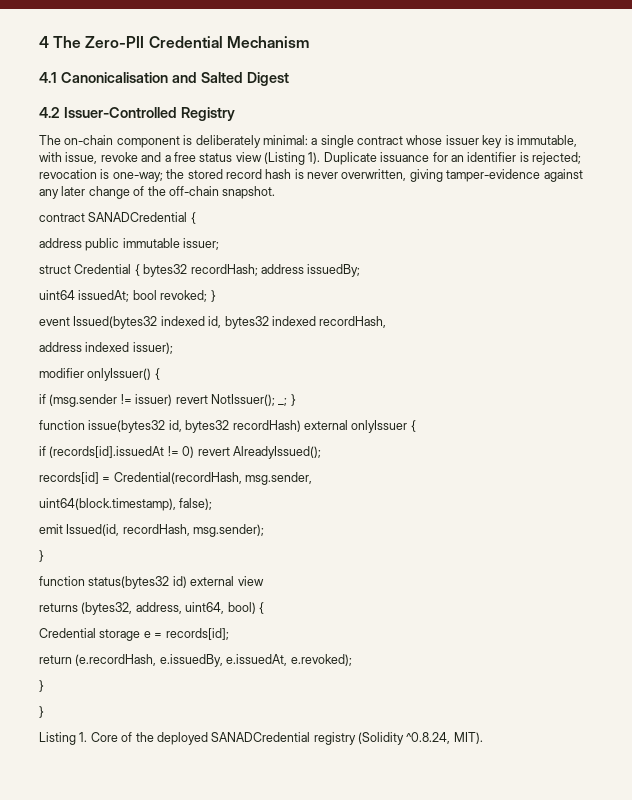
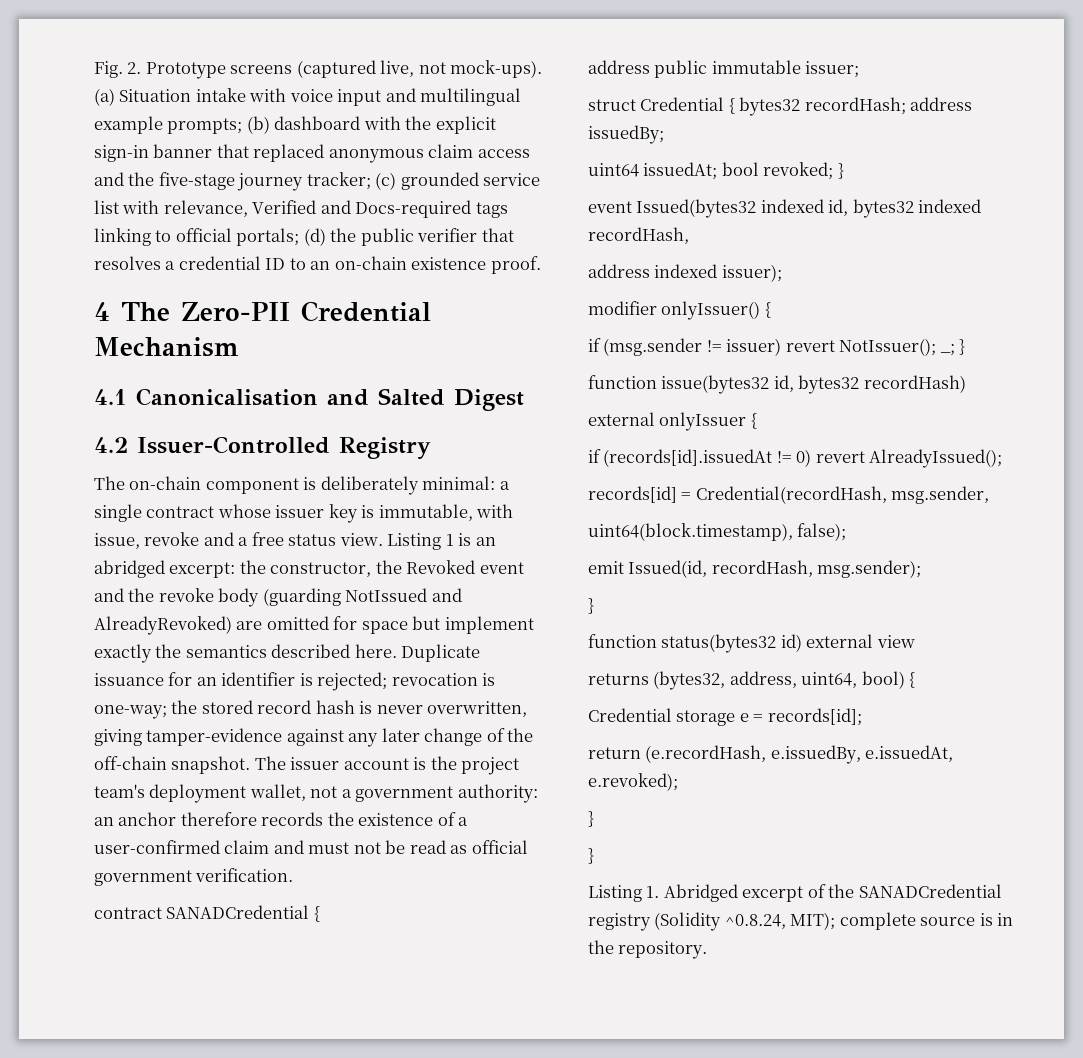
(39, 42) none -> [94,60,543,79] [94,88,522,106] [94,116,496,134] [94,144,530,163] [94,172,541,191] [94,200,508,218] [94,228,514,246] [94,256,541,274] Fig. 2. Prototype screens (captured live, not mock-ups). (a) Situation intake with voice input and multilingual example prompts; (b) dashboard with the explicit sign-in banner that replaced anonymous claim access and the five-stage journey tracker; (c) grounded service list with relevance, Verified and Docs-required tags linking to official portals; (d) the public verifier that resolves a credential ID to an on-chain existence proof. //
[235,152,321,165] view (Listing 1). -> [339,533,496,550] [94,560,524,578] [94,588,462,607] [94,616,534,635] [94,644,397,663] view. Listing 1 is an abridged excerpt: the constructor, the Revoked event and the revoke body (guarding NotIssued and AlreadyRevoked) are omitted for space but implement exactly the semantics described here.
(276, 192) none -> [254,756,520,775] [94,784,538,803] [94,812,469,826] [94,840,528,854] [94,868,294,886] The issuer account is the project team's deployment wallet, not a government authority: an anchor therefore records the existence of a user-confirmed claim and must not be read as official government verification.
(301, 426) none -> (966, 384) //
[90,732,208,745] Core of the deployed -> [663,884,855,902] Abridged excerpt of the
[453,732,483,744] MIT). -> [790,912,1014,930] [588,940,708,959] MIT); complete source is in the repository.

